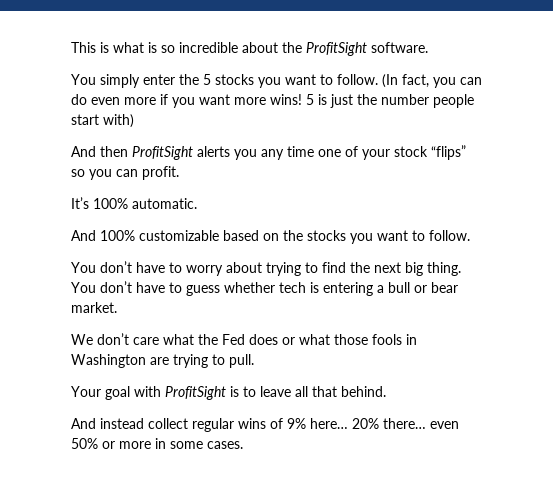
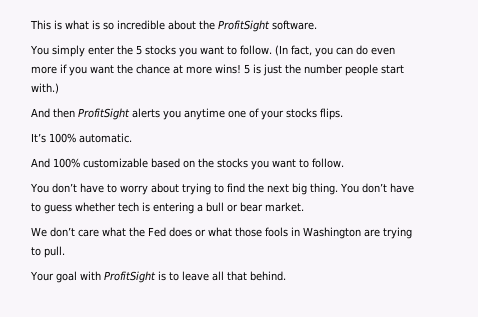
(230, 99) none -> [117,64,183,74] the chance at
[103,114,134,128] with) -> [31,83,59,94] with.)
[261,146,314,160] any time -> [184,108,225,120] anytime
[394,145,466,160] [71,166,179,180] stock “flips” so you can profit. -> [286,108,343,120] stocks flips.
[71,418,459,432] [71,438,243,449] // And instead collect regular wins of 9% here… 20% there… even 50% or more in some cases. -> (286, 276) none

